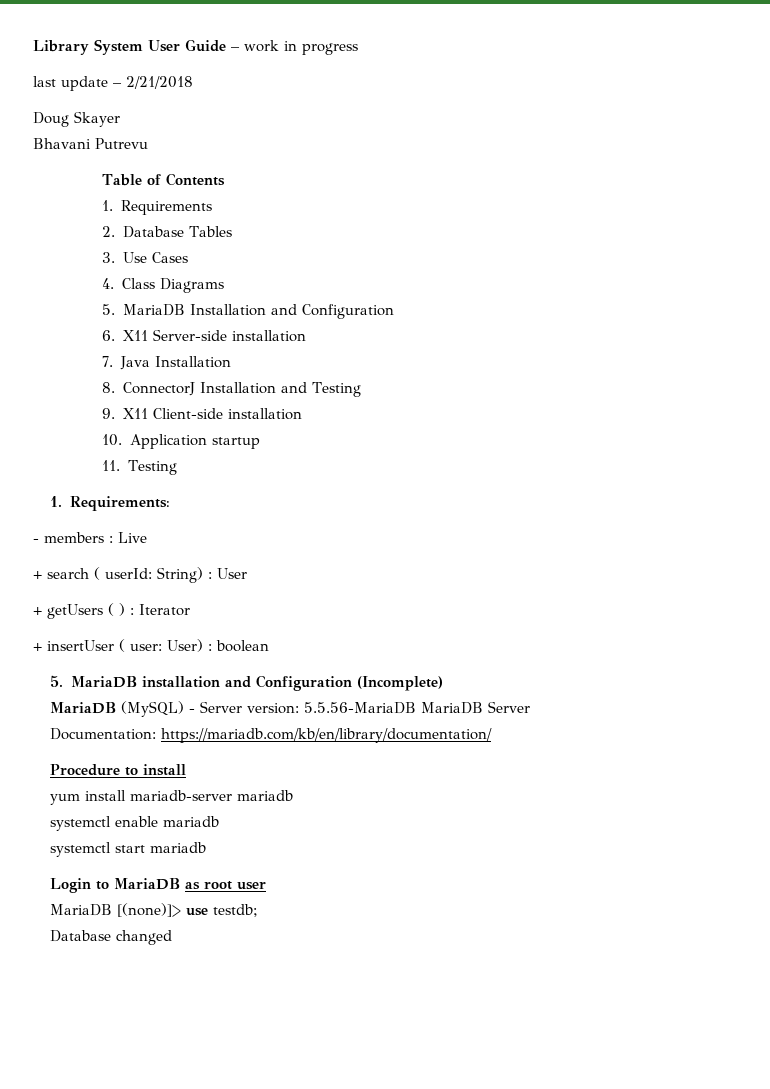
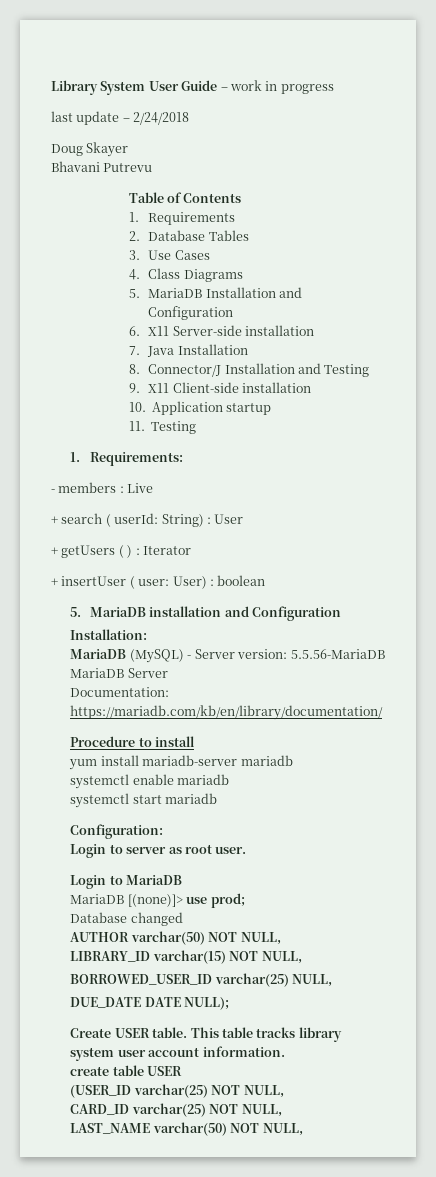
[126,76,193,89] 2/21/2018 -> [133,112,190,125] 2/24/2018
[122,382,195,396] ConnectorJ -> [148,364,222,377] Connector/J
[356,676,443,691] (Incomplete) -> [70,629,148,640] // Installation:
(207, 847) none -> [70,824,164,839] [70,844,247,858] // Configuration: // Login to server as root user.
[185,881,267,890] as root user -> (183, 880) none
[213,904,259,917] testdb; -> [210,893,245,908] prod;
(173, 937) none -> [70,931,281,945] [70,950,302,964] [70,973,333,987] [70,997,230,1010] [70,1027,342,1042] [70,1046,285,1061] [70,1065,183,1076] [70,1084,284,1098] [70,1103,282,1117] [70,1122,303,1136] // AUTHOR varchar(50) NOT NULL, // LIBRARY_ID varchar(15) NOT NULL, // BORROWED_USER_ID varchar(25) NULL, // DUE_DATE DATE NULL); // Create USER table. This table tracks library system user account information. // create table USER // (USER_ID varchar(25) NOT NULL, // CARD_ID varchar(25) NOT NULL, // LAST_NAME varchar(50) NOT NULL,

